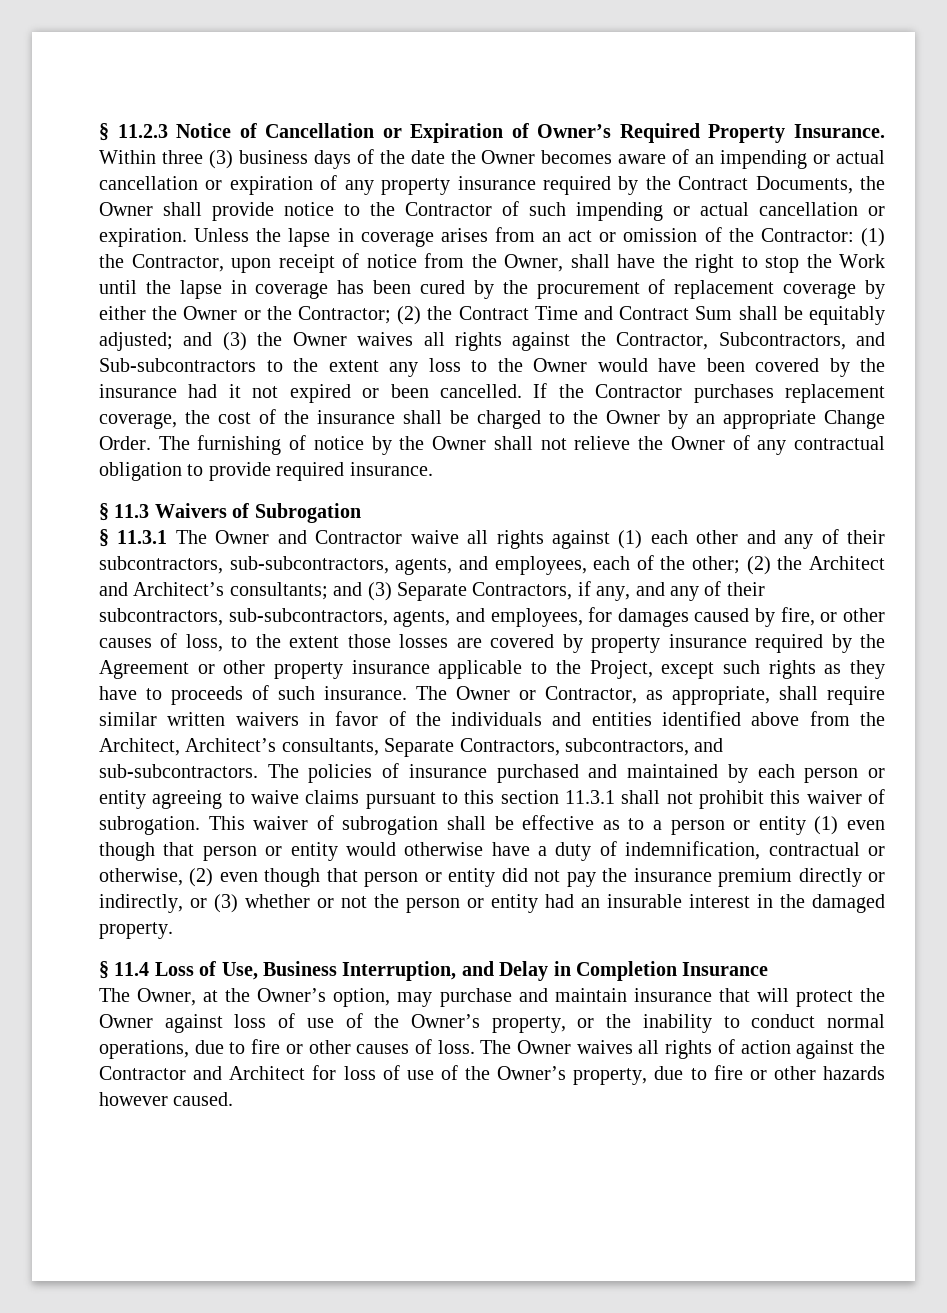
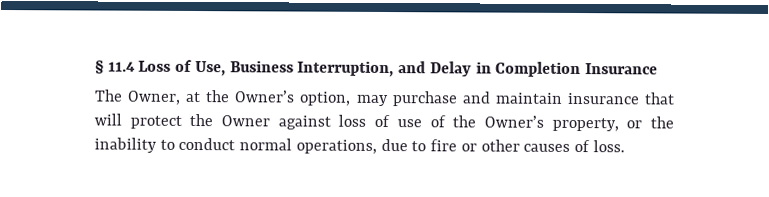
[99,123,885,143] [99,149,885,169] [99,175,885,195] [99,201,885,221] [99,227,885,247] [99,253,885,273] [99,279,885,299] [99,306,886,325] [99,332,885,351] [99,358,885,377] [99,383,885,403] [99,409,885,429] [99,435,886,455] [99,462,433,481] [99,503,361,523] [99,529,885,549] [99,555,885,575] [99,581,765,601] [99,607,885,627] [99,633,885,653] [99,660,886,679] [99,685,885,705] [99,711,885,726] [99,738,724,757] [99,763,886,783] [99,789,886,809] [99,815,886,835] [99,841,885,861] [99,868,885,887] [99,894,885,913] [99,922,173,939] [99,961,109,979] § 11.2.3 Notice of Cancellation or Expiration of Owner’s Required Property Insurance. Within three (3) business days of the date the Owner becomes aware of an impending or actual cancellation or expiration of any property insurance required by the Contract Documents, the Owner shall provide notice to the Contractor of such impending or actual cancellation or expiration. Unless the lapse in coverage arises from an act or omission of the Contractor: (1) the Contractor, upon receipt of notice from the Owner, shall have the right to stop the Work until the lapse in coverage has been cured by the procurement of replacement coverage by either the Owner or the Contractor; (2) the Contract Time and Contract Sum shall be equitably adjusted; and (3) the Owner waives all rights against the Contractor, Subcontractors, and Sub-subcontractors to the extent any loss to the Owner would have been covered by the insurance had it not expired or been cancelled. If the Contractor purchases replacement coverage, the cost of the insurance shall be charged to the Owner by an appropriate Change Order. The furnishing of notice by the Owner shall not relieve the Owner of any contractual obligation to provide required insurance. // § 11.3 Waivers of Subrogation // § 11.3.1 The Owner and Contractor waive all rights against (1) each other and any of their subcontractors, sub-subcontractors, agents, and employees, each of the other; (2) the Architect and Architect’s consultants; and (3) Separate Contractors, if any, and any of their subcontractors, sub-subcontractors, agents, and employees, for damages caused by fire, or other causes of loss, to the extent those losses are covered by property insurance required by the Agreement or other property insurance applicable to the Project, except such rights as they have to proceeds of such insurance. The Owner or Contractor, as appropriate, shall require similar written waivers in favor of the individuals and entities identified above from the Architect, Architect’s consultants, Separate Contractors, subcontractors, and sub-subcontractors. The policies of insurance purchased and maintained by each person or entity agreeing to waive claims pursuant to this section 11.3.1 shall not prohibit this waiver of subrogation. This waiver of subrogation shall be effective as to a person or entity (1) even though that person or entity would otherwise have a duty of indemnification, contractual or otherwise, (2) even though that person or entity did not pay the insurance premium directly or indirectly, or (3) whether or not the person or entity had an insurable interest in the damaged property. // § -> [95,60,104,74] §
[480,1039,886,1059] [99,1065,885,1085] [99,1092,234,1106] The Owner waives all rights of action against the Contractor and Architect for loss of use of the Owner’s property, due to fire or other hazards however caused. -> (625, 146) none

